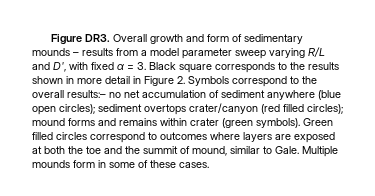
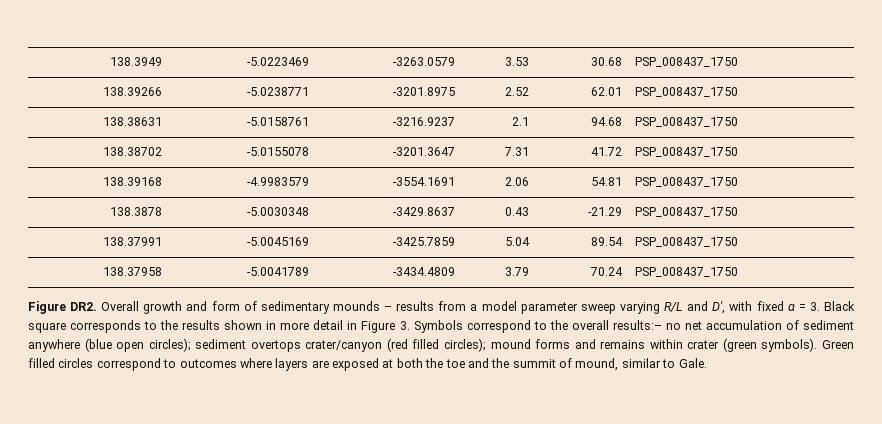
[50,34,110,45] Figure DR3. -> [110,57,163,66] [247,57,310,66] [393,57,456,66] [505,57,530,66] [591,57,623,66] [634,57,738,67] [103,87,163,96] [247,87,310,96] [393,87,456,96] [505,87,530,96] [591,87,623,96] [634,87,738,97] [103,117,163,126] [247,117,310,126] [393,117,456,126] [512,117,530,126] [591,117,623,126] [634,117,738,127] [103,147,163,156] [247,147,310,156] [393,147,456,156] [504,147,530,156] [591,147,623,156] [634,147,738,157] [103,177,163,186] [247,177,310,186] [393,177,456,186] [505,177,530,186] [591,177,623,186] [634,177,738,187] [110,207,163,216] [247,207,310,216] [393,207,456,216] [505,207,530,216] [588,207,623,216] [634,207,738,217] [103,237,163,246] [247,237,310,246] [393,237,456,246] [505,237,531,246] [591,237,624,246] [634,237,738,247] [103,267,163,276] [247,267,310,276] [393,267,456,276] [505,267,530,276] [590,267,624,276] [634,267,738,277] [28,301,98,314] 138.3949 | -5.0223469 | -3263.0579 | 3.53 | 30.68 | PSP_008437_1750 // 138.39266 | -5.0238771 | -3201.8975 | 2.52 | 62.01 | PSP_008437_1750 // 138.38631 | -5.0158761 | -3216.9237 | 2.1 | 94.68 | PSP_008437_1750 // 138.38702 | -5.0155078 | -3201.3647 | 7.31 | 41.72 | PSP_008437_1750 // 138.39168 | -4.9983579 | -3554.1691 | 2.06 | 54.81 | PSP_008437_1750 // 138.3878 | -5.0030348 | -3429.8637 | 0.43 | -21.29 | PSP_008437_1750 // 138.37991 | -5.0045169 | -3425.7859 | 5.04 | 89.54 | PSP_008437_1750 // 138.37958 | -5.0041789 | -3434.4809 | 3.79 | 70.24 | PSP_008437_1750 // Figure DR2.
[177,76,185,84] 2. -> [399,321,410,330] 3.
[302,146,338,157] [32,160,209,168] Multiple mounds form in some of these cases. -> (707, 363) none

